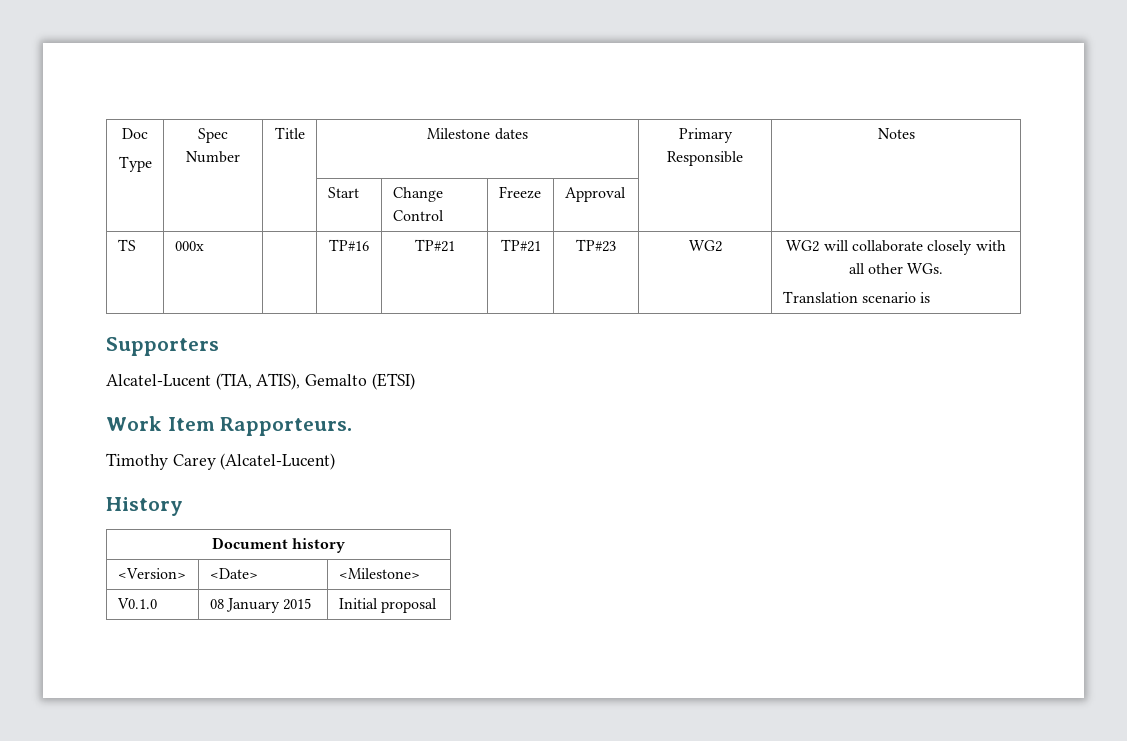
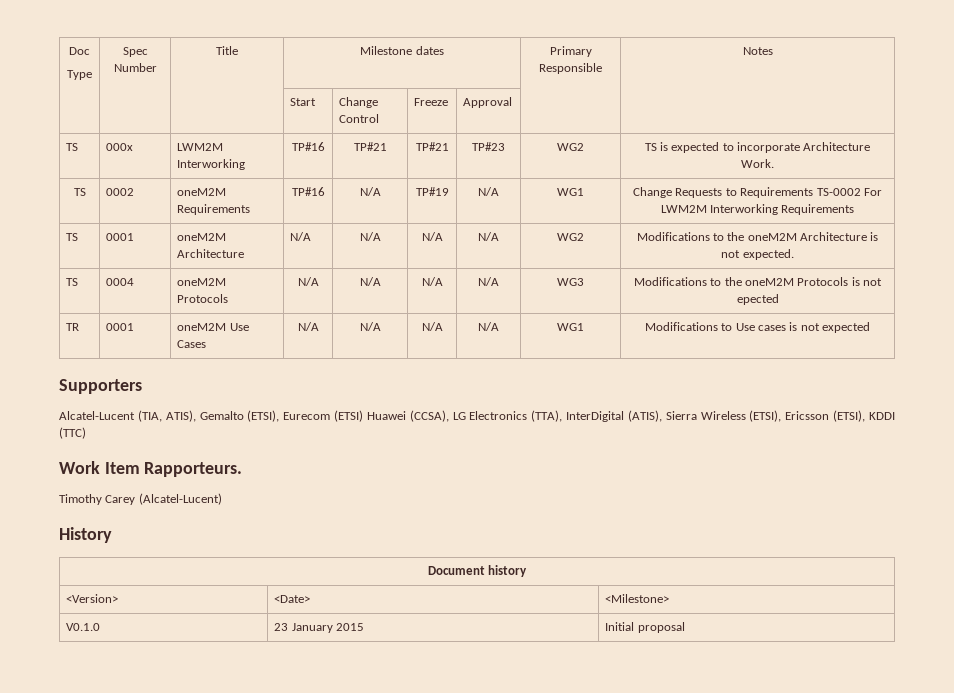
(204, 246) none -> [177,143,224,151] [177,159,246,170] LWM2M Interworking
[786,240,1006,255] [848,263,944,274] [782,291,931,303] WG2 will collaborate closely with all other WGs. // Translation scenario is -> [644,142,871,153] [741,159,774,168] [73,188,86,196] [106,188,135,196] [177,188,227,196] [177,204,251,215] [291,187,325,196] [359,187,381,196] [415,187,449,196] [477,187,499,196] [557,188,584,196] [633,187,882,198] [660,204,855,215] [66,233,79,241] [106,233,135,241] [177,233,227,241] [177,249,245,258] [290,232,312,241] [359,232,381,241] [421,232,443,241] [477,232,499,241] [557,233,584,241] [636,232,879,241] [721,249,794,260] [66,278,79,286] [106,278,135,286] [177,278,227,286] [177,294,229,303] [297,277,319,286] [359,277,381,286] [421,277,443,286] [477,277,499,286] [557,278,584,286] [633,277,883,286] [736,294,779,305] [66,323,80,331] [106,323,135,331] [177,323,249,331] [177,340,207,348] [297,322,319,331] [359,322,381,331] [421,322,443,331] [477,322,499,331] [557,323,584,331] [644,322,871,333] TS is expected to incorporate Architecture Work. // TS | 0002 | oneM2M Requirements | TP#16 | N/A | TP#19 | N/A | WG1 | Change Requests to Requirements TS-0002 For LWM2M Interworking Requirements // TS | 0001 | oneM2M Architecture | N/A | N/A | N/A | N/A | WG2 | Modifications to the oneM2M Architecture is not expected. // TS | 0004 | oneM2M Protocols | N/A | N/A | N/A | N/A | WG3 | Modifications to the oneM2M Protocols is not epected // TR | 0001 | oneM2M Use Cases | N/A | N/A | N/A | N/A | WG1 | Modifications to Use cases is not expected
(368, 380) none -> [247,410,331,422] (ETSI), Eurecom
(415, 381) none -> [366,410,896,422] [59,427,86,439] Huawei (CCSA), LG Electronics (TTA), InterDigital (ATIS), Sierra Wireless (ETSI), Ericsson (ETSI), KDDI (TTC)
[209,599,224,609] 08 -> [274,623,289,631] 23

